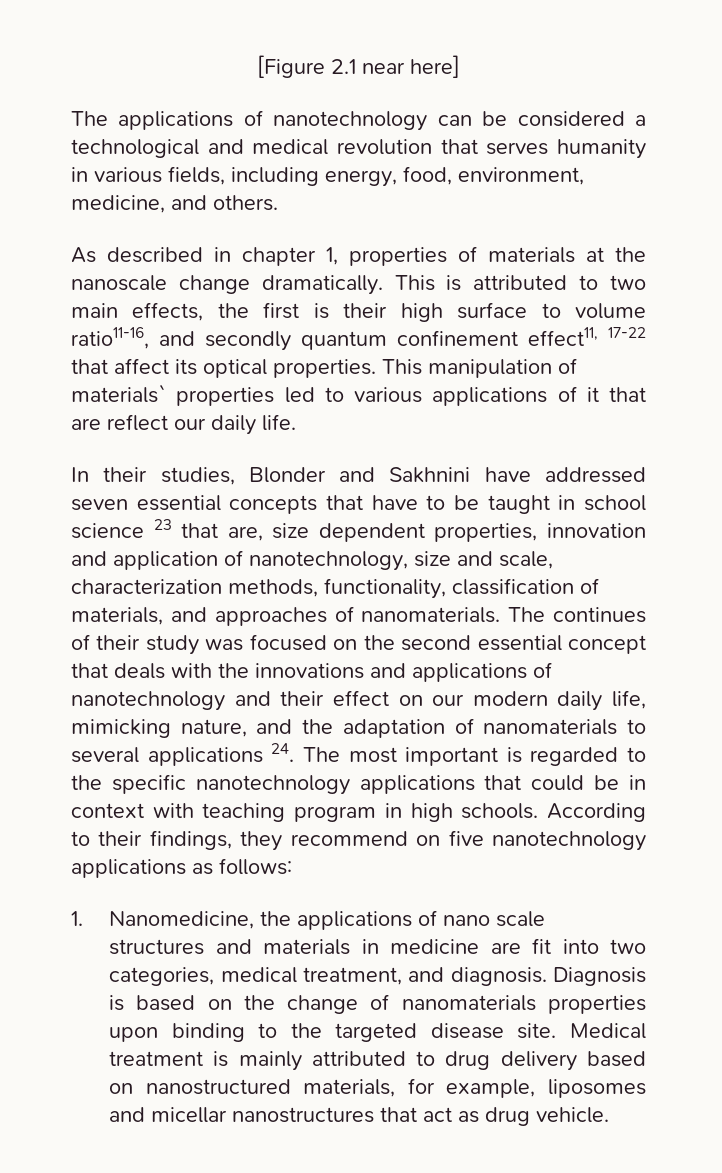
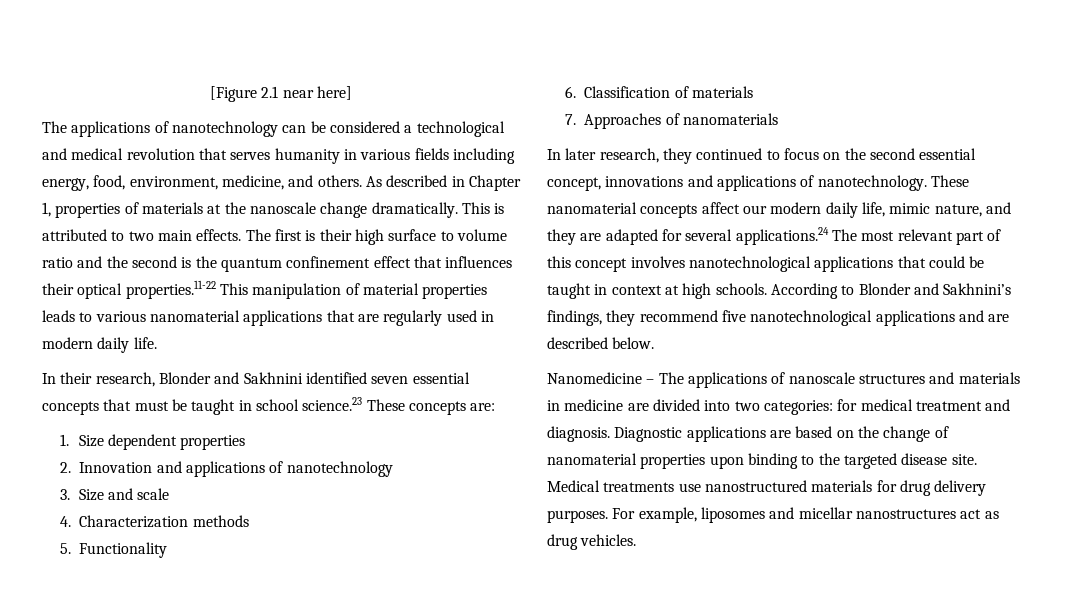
[168,166,225,185] fields, -> [414,148,449,160] fields
(278, 203) // -> (362, 181) none
[242,247,316,266] chapter -> [468,175,521,191] Chapter
[132,302,249,321] effects, the -> [196,229,271,241] effects. The
[71,327,646,351] [71,358,577,378] [71,384,646,406] [71,414,206,431] ratio11-16, and secondly quantum confinement effect11, 17-22 that affect its optical properties. This manipulation of materials` properties led to various applications of it that are reflect our -> [42,256,513,272] [42,280,488,299] [42,310,494,326] [42,337,93,349] ratio and the second is the quantum confinement effect that influences their optical properties.11-22 This manipulation of material properties leads to various nanomaterial applications that are regularly used in modern
[160,467,235,485] studies, -> [95,372,155,387] research,
[484,467,646,483] have addressed -> [305,372,367,384] identified
[371,495,446,510] have to -> [134,401,169,411] must
[71,519,646,542] [71,550,553,571] [71,578,599,599] [71,606,646,626] [71,634,646,655] [71,662,552,682] [71,690,423,711] science 23 that are, size dependent properties, innovation and application of nanotechnology, size and scale, characterization methods, functionality, classification of materials, and approaches of nanomaterials. The continues of their study was focused on the second essential concept that deals with the innovations and applications of nanotechnology and their effect on -> [302,397,496,415] [60,434,246,450] [60,461,393,477] [60,488,170,501] [60,515,249,528] [60,542,168,558] [565,86,753,98] [565,113,778,129] [547,148,977,164] [547,175,969,191] [547,202,740,218] science.23 These concepts are: // 1. Size dependent properties // 2. Innovation and applications of nanotechnology // 3. Size and scale // 4. Characterization methods // 5. Functionality // 6. Classification of materials // 7. Approaches of nanomaterials // In later research, they continued to focus on the second essential concept, innovations and applications of nanotechnology. These nanomaterial concepts affect
[71,719,171,738] mimicking -> [889,203,931,214] mimic
[302,718,646,738] [71,743,646,766] [71,774,350,795] the adaptation of nanomaterials to several applications 24. The most important is regarded to the specific nanotechnology -> [547,227,1002,245] [547,256,811,272] they are adapted for several applications.24 The most relevant part of this concept involves nanotechnological
(620, 782) none -> [547,283,591,299] taught
[152,803,646,822] [71,830,646,851] [71,858,292,878] [71,910,546,930] with teaching program in high schools. According to their findings, they recommend on five nanotechnology applications as follows: // 1. Nanomedicine, the applications of nano scale -> [664,283,1012,299] [547,310,1010,326] [547,337,655,349] [547,372,855,388] at high schools. According to Blonder and Sakhnini’s findings, they recommend five nanotechnological applications and are described below. // Nanomedicine – The applications of nanoscale
[532,938,552,954] fit -> [652,399,700,411] divided
[109,967,646,986] [109,995,125,1011] categories, medical treatment, and diagnosis. Diagnosis is -> [763,399,1011,415] [547,426,791,442] categories: for medical treatment and diagnosis. Diagnostic applications are
[401,995,536,1011] nanomaterials -> [547,453,637,465] nanomaterial
[109,1051,646,1071] [109,1078,435,1097] treatment is mainly attributed to drug delivery based on nanostructured materials, for -> [603,480,987,496] [547,508,636,523] treatments use nanostructured materials for drug delivery purposes. For
[380,1107,418,1122] that -> (956, 514) none
[536,1107,610,1123] vehicle. -> [580,534,637,546] vehicles.

